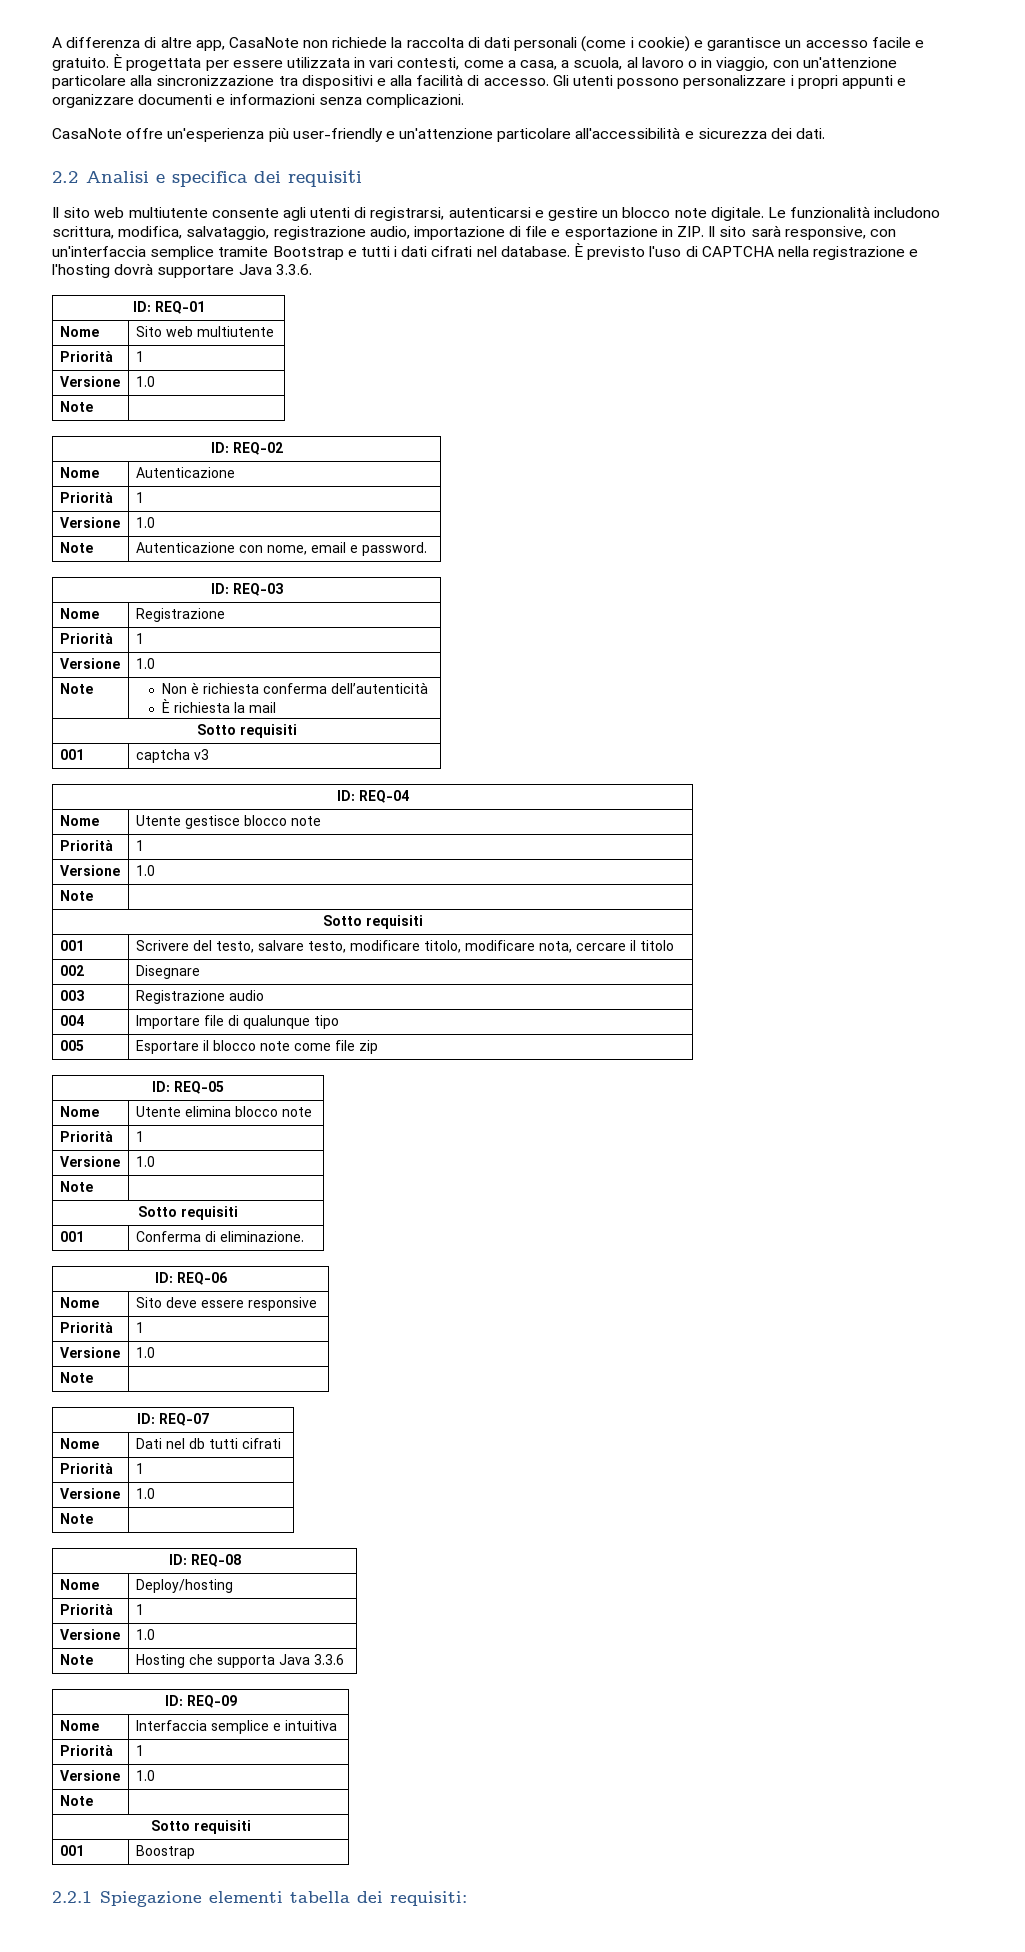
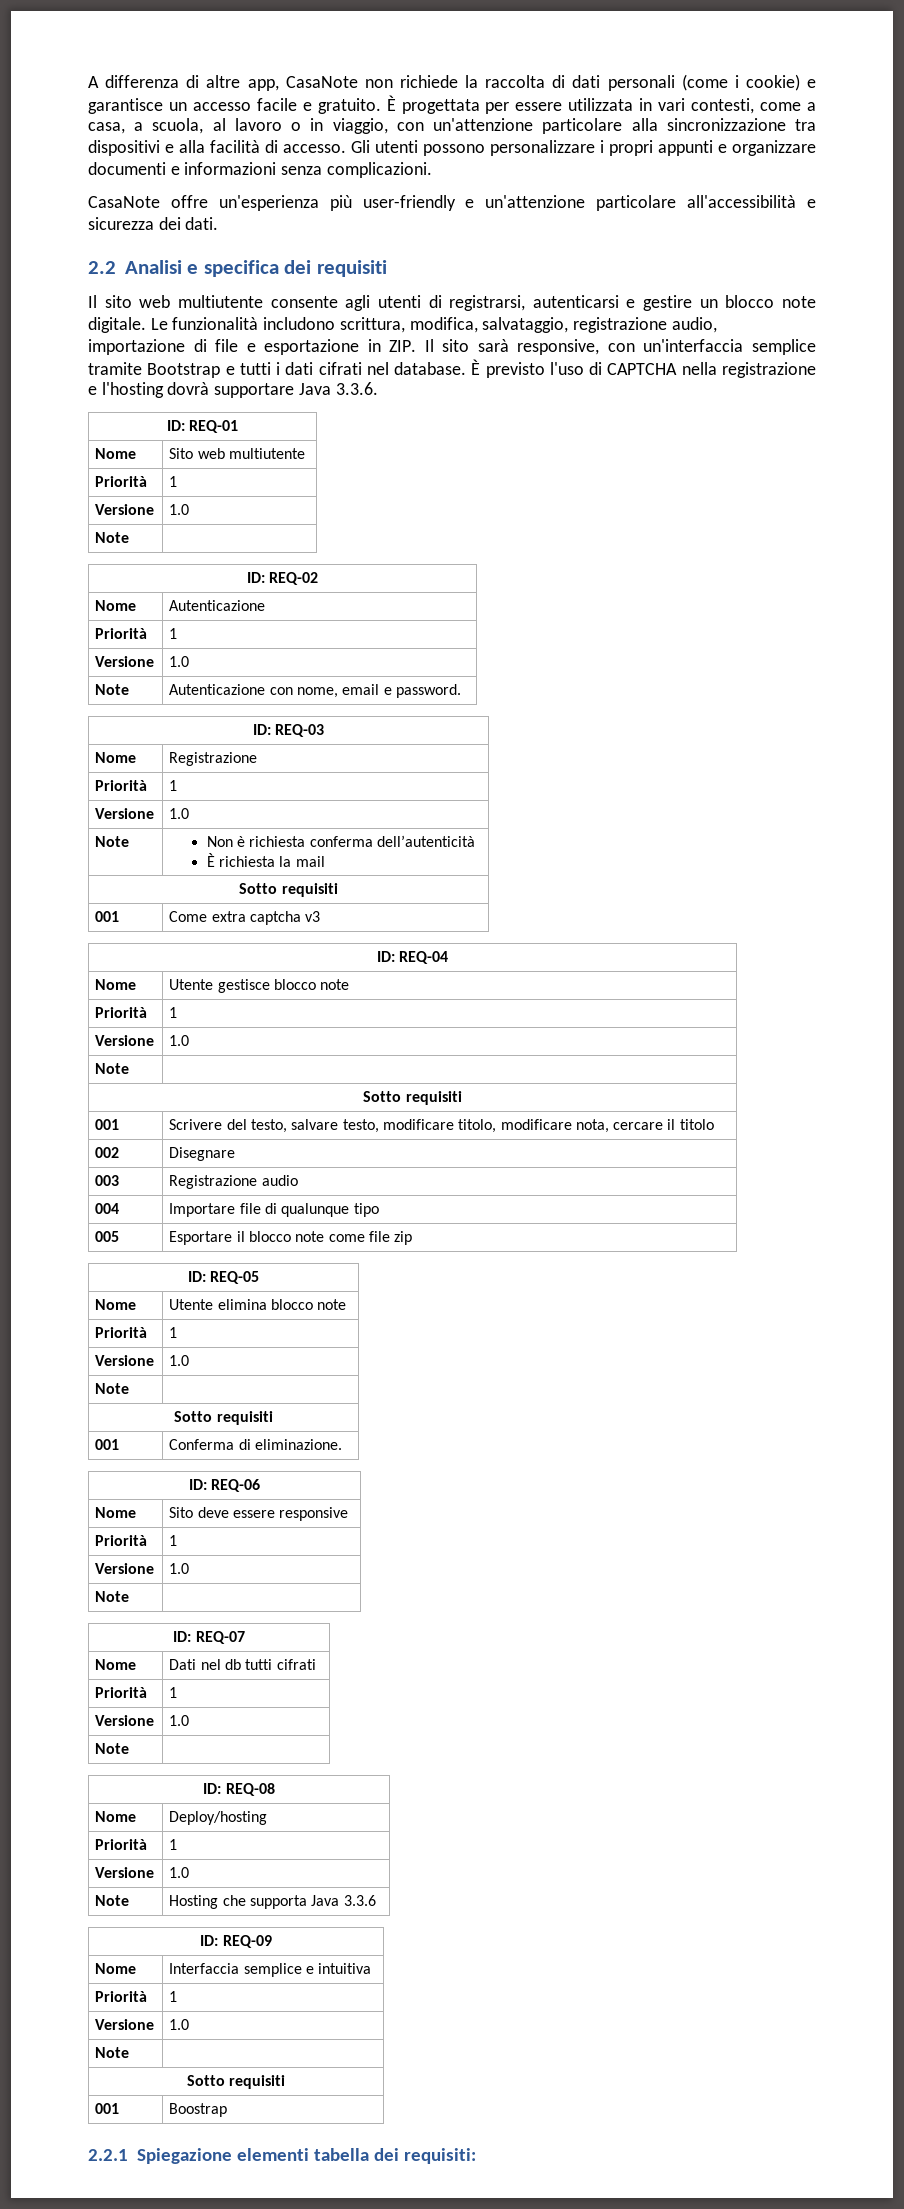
(84, 754) none -> [169,911,246,922] Come extra

